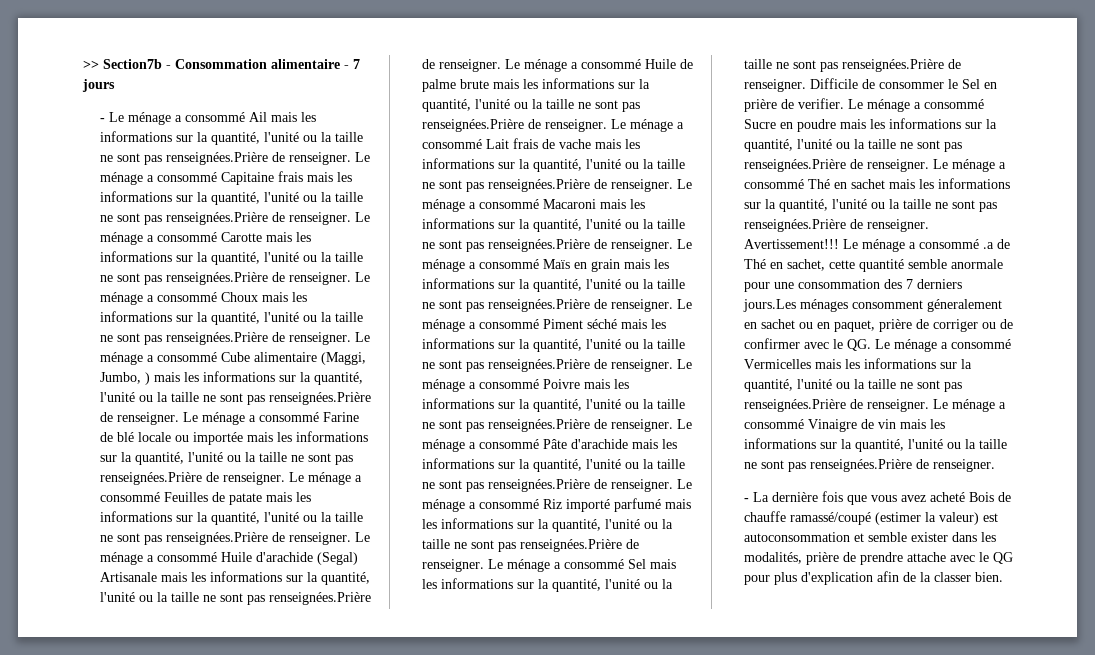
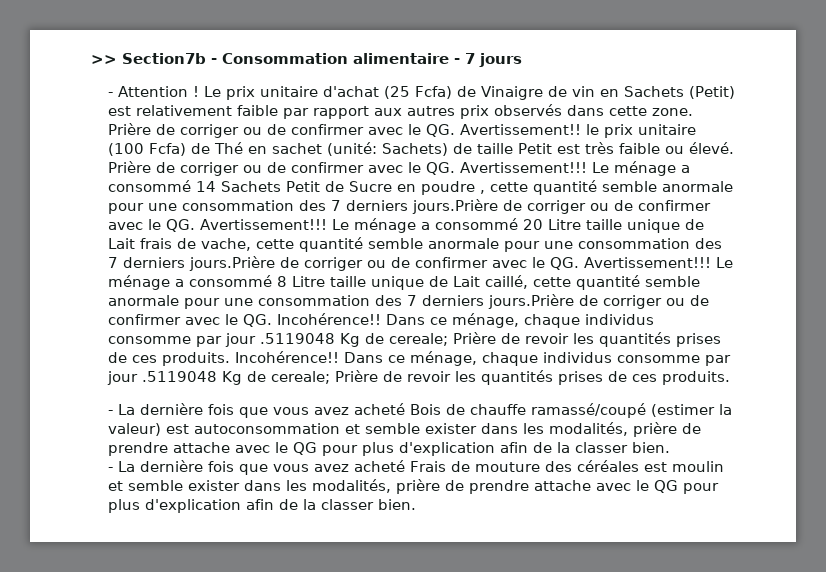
[109,112,317,125] [100,131,364,145] [100,152,371,165] [100,171,353,185] [100,191,364,205] [100,212,371,225] [100,232,312,245] [100,251,364,265] [100,272,371,285] [100,292,308,305] [100,311,364,325] [100,332,371,345] [100,352,367,365] [100,371,364,385] [100,392,372,405] [100,412,360,425] [100,431,369,445] [100,452,354,465] [100,472,363,485] [100,492,312,505] [100,511,364,525] [100,532,371,545] [100,552,359,565] [100,571,371,585] [100,592,372,605] [422,59,694,72] [422,78,651,92] [422,99,641,112] [422,119,685,132] [422,138,641,149] [422,158,686,172] [422,179,693,192] [422,199,646,212] [422,218,686,232] [422,239,693,252] [422,259,670,272] [422,278,686,292] [422,299,693,312] [422,319,667,332] [422,338,686,352] [422,359,693,372] [422,379,630,392] [422,398,686,412] [422,419,693,432] [422,439,678,452] [422,458,686,472] [422,479,693,492] [422,498,692,512] [422,518,674,532] [422,539,640,552] [422,559,677,572] [422,578,674,592] [744,59,962,72] [744,78,998,92] [744,98,985,112] [744,118,998,132] [744,139,963,152] [744,159,1007,172] [744,178,1011,189] [744,199,998,212] [744,219,930,232] [744,239,1011,252] [744,259,826,271] Le ménage a consommé Ail mais les informations sur la quantité, l'unité ou la taille ne sont pas renseignées.Prière de renseigner. Le ménage a consommé Capitaine frais mais les informations sur la quantité, l'unité ou la taille ne sont pas renseignées.Prière de renseigner. Le ménage a consommé Carotte mais les informations sur la quantité, l'unité ou la taille ne sont pas renseignées.Prière de renseigner. Le ménage a consommé Choux mais les informations sur la quantité, l'unité ou la taille ne sont pas renseignées.Prière de renseigner. Le ménage a consommé Cube alimentaire (Maggi, Jumbo, ) mais les informations sur la quantité, l'unité ou la taille ne sont pas renseignées.Prière de renseigner. Le ménage a consommé Farine de blé locale ou importée mais les informations sur la quantité, l'unité ou la taille ne sont pas renseignées.Prière de renseigner. Le ménage a consommé Feuilles de patate mais les informations sur la quantité, l'unité ou la taille ne sont pas renseignées.Prière de renseigner. Le ménage a consommé Huile d'arachide (Segal) Artisanale mais les informations sur la quantité, l'unité ou la taille ne sont pas renseignées.Prière de renseigner. Le ménage a consommé Huile de palme brute mais les informations sur la quantité, l'unité ou la taille ne sont pas renseignées.Prière de renseigner. Le ménage a consommé Lait frais de vache mais les informations sur la quantité, l'unité ou la taille ne sont pas renseignées.Prière de renseigner. Le ménage a consommé Macaroni mais les informations sur la quantité, l'unité ou la taille ne sont pas renseignées.Prière de renseigner. Le ménage a consommé Maïs en grain mais les informations sur la quantité, l'unité ou la taille ne sont pas renseignées.Prière de renseigner. Le ménage a consommé Piment séché mais les informations sur la quantité, l'unité ou la taille ne sont pas renseignées.Prière de renseigner. Le ménage a consommé Poivre mais les informations sur la quantité, l'unité ou la taille ne sont pas renseignées.Prière de renseigner. Le ménage a consommé Pâte d'arachide mais les informations sur la quantité, l'unité ou la taille ne sont pas renseignées.Prière de renseigner. Le ménage a consommé Riz importé parfumé mais les informations sur la quantité, l'unité ou la taille ne sont pas renseignées.Prière de renseigner. Le ménage a consommé Sel mais les informations sur la quantité, l'unité ou la taille ne sont pas renseignées.Prière de renseigner. Difficile de consommer le Sel en prière de verifier. Le ménage a consommé Sucre en poudre mais les informations sur la quantité, l'unité ou la taille ne sont pas renseignées.Prière de renseigner. Le ménage a consommé Thé en sachet mais les informations sur la quantité, l'unité ou la taille ne sont pas renseignées.Prière de renseigner. Avertissement!!! Le ménage a consommé .a de Thé en sachet, -> [117,86,735,100] [107,104,693,119] [107,123,696,138] [107,142,734,156] [107,161,690,176] [107,180,485,195] Attention ! Le prix unitaire d'achat (25 Fcfa) de Vinaigre de vin en Sachets (Petit) est relativement faible par rapport aux autres prix observés dans cette zone. Prière de corriger ou de confirmer avec le QG. Avertissement!! le prix unitaire (100 Fcfa) de Thé en sachet (unité: Sachets) de taille Petit est très faible ou élevé. Prière de corriger ou de confirmer avec le QG. Avertissement!!! Le ménage a consommé 14 Sachets Petit de Sucre en poudre ,
[743,299,1003,312] [744,319,1014,332] [744,338,1012,352] [744,358,973,369] [744,379,963,392] [744,399,1007,412] [744,419,946,432] [744,438,1008,452] [744,459,996,472] jours.Les ménages consomment géneralement en sachet ou en paquet, prière de corriger ou de confirmer avec le QG. Le ménage a consommé Vermicelles mais les informations sur la quantité, l'unité ou la taille ne sont pas renseignées.Prière de renseigner. Le ménage a consommé Vinaigre de vin mais les informations sur la quantité, l'unité ou la taille ne sont pas renseignées.Prière de renseigner. -> [411,199,711,214] [107,218,704,233] [107,237,722,252] [107,256,733,271] [107,275,700,290] [107,294,709,309] [107,313,654,328] [107,332,721,347] [107,351,731,366] [106,370,730,385] jours.Prière de corriger ou de confirmer avec le QG. Avertissement!!! Le ménage a consommé 20 Litre taille unique de Lait frais de vache, cette quantité semble anormale pour une consommation des 7 derniers jours.Prière de corriger ou de confirmer avec le QG. Avertissement!!! Le ménage a consommé 8 Litre taille unique de Lait caillé, cette quantité semble anormale pour une consommation des 7 derniers jours.Prière de corriger ou de confirmer avec le QG. Incohérence!! Dans ce ménage, chaque individus consomme par jour .5119048 Kg de cereale; Prière de revoir les quantités prises de ces produits. Incohérence!! Dans ce ménage, chaque individus consomme par jour .5119048 Kg de cereale; Prière de revoir les quantités prises de ces produits.
(1004, 577) none -> [107,460,724,475] [107,479,719,494] [107,499,416,513] // - La dernière fois que vous avez acheté Frais de mouture des céréales est moulin et semble exister dans les modalités, prière de prendre attache avec le QG pour plus d'explication afin de la classer bien.

